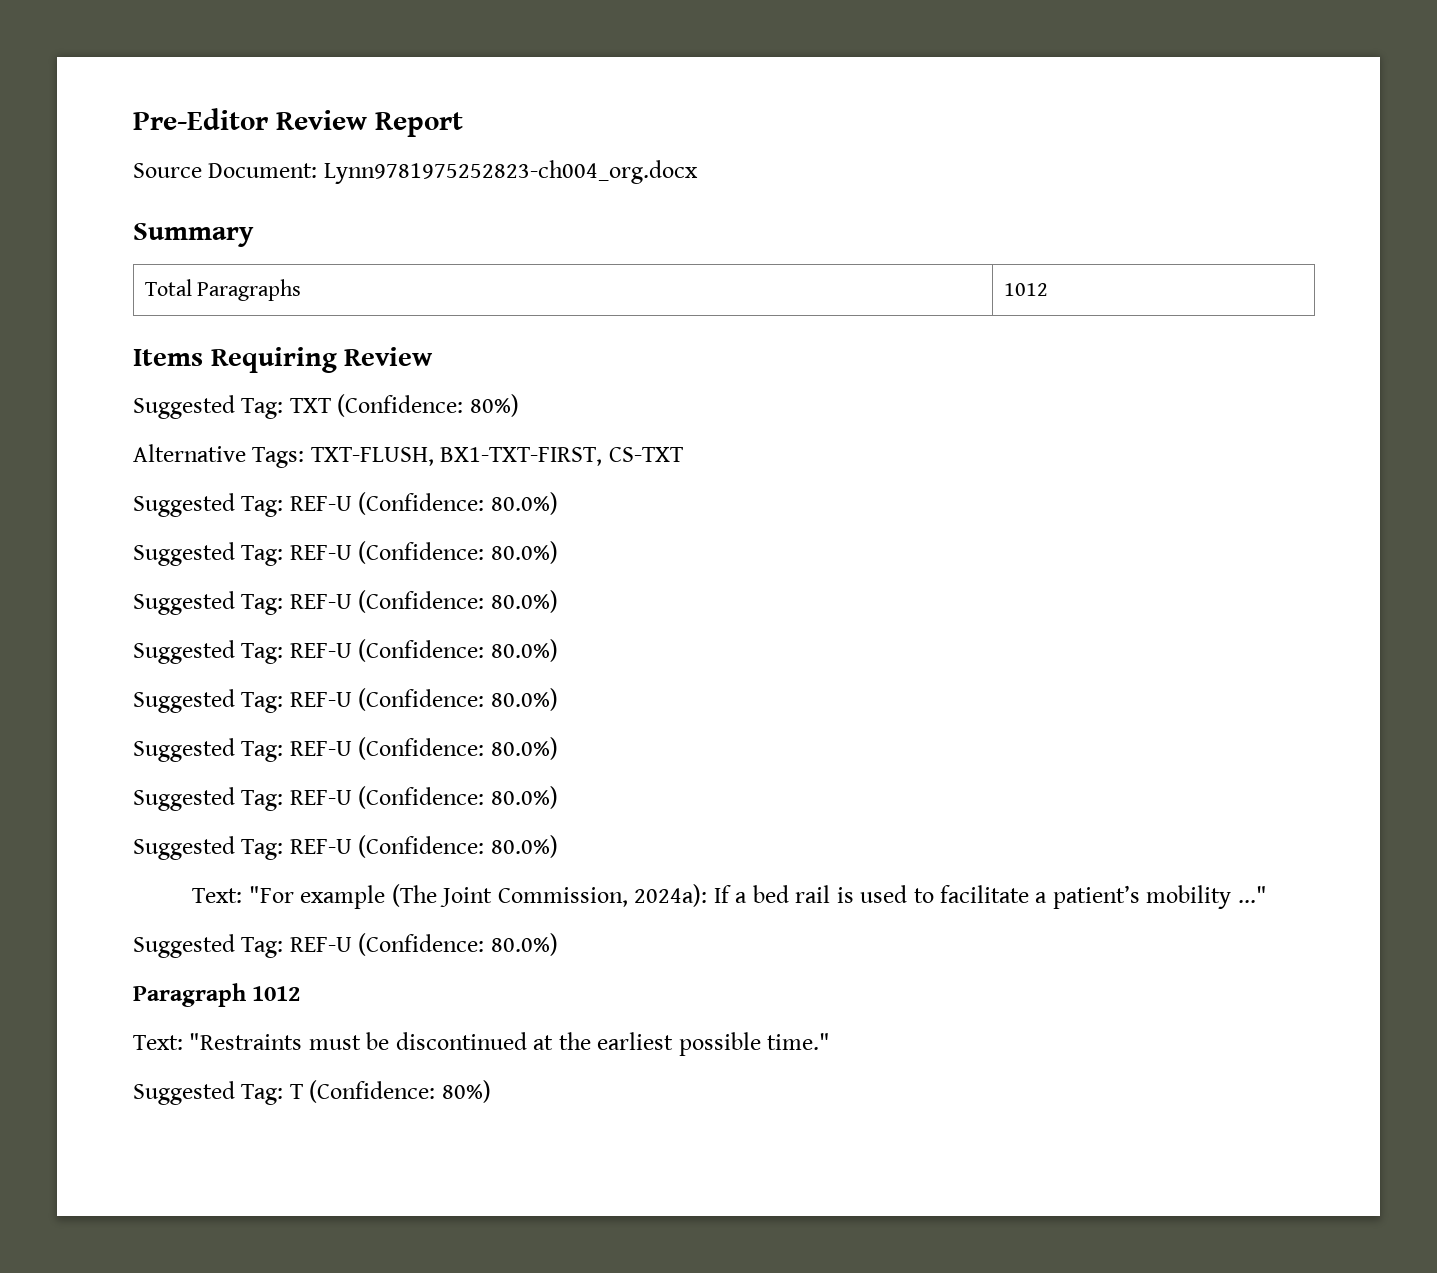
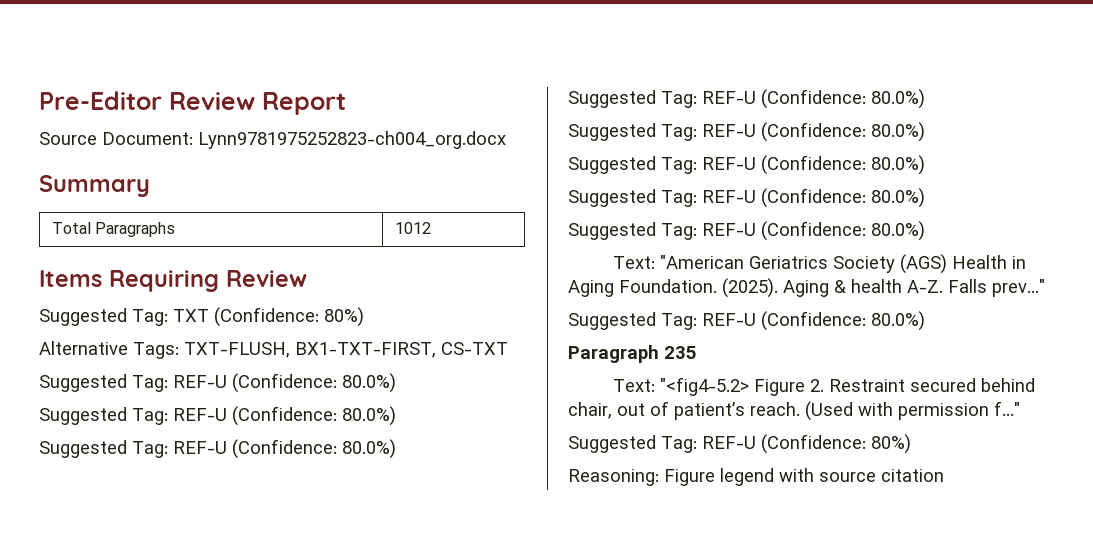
[248,884,1267,909] "For example (The Joint Commission, 2024a): If a bed rail is used to facilitate a patient’s mobility ..." -> [660,254,1027,274] [568,278,1045,298] "American Geriatrics Society (AGS) Health in Aging Foundation. (2025). Aging & health A-Z. Falls prev..."
[252,986,301,1001] [133,1032,831,1056] [133,1080,491,1105] 1012 // Text: "Restraints must be discontinued at the earliest possible time." // Suggested Tag: T (Confidence: 80%) -> [664,346,697,359] [613,377,1036,396] [568,401,1020,421] [568,434,911,454] [568,468,944,486] 235 // Text: "<fig4-5.2> Figure 2. Restraint secured behind chair, out of patient’s reach. (Used with permission f..." // Suggested Tag: REF-U (Confidence: 80%) // Reasoning: Figure legend with source citation

